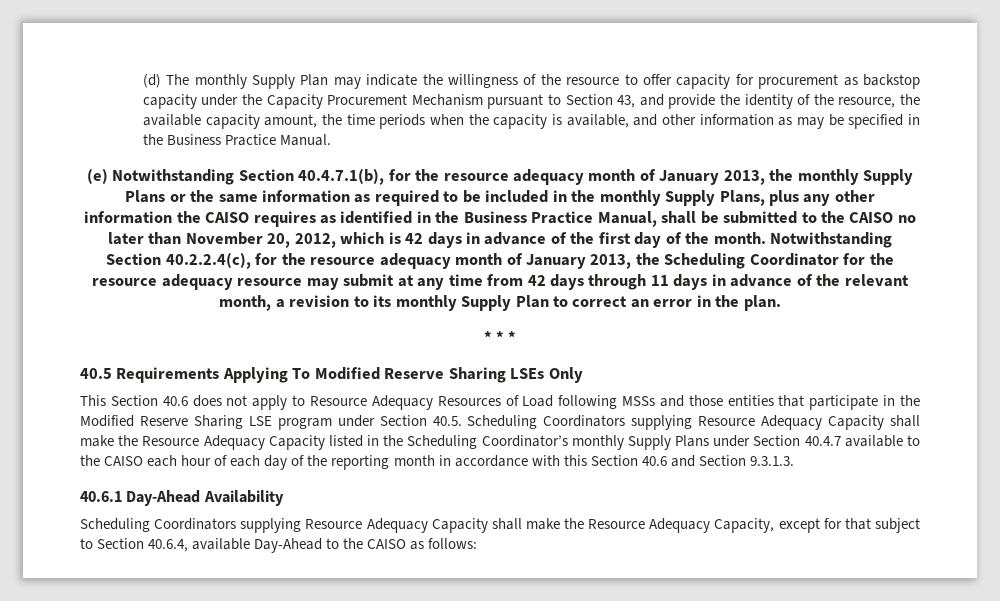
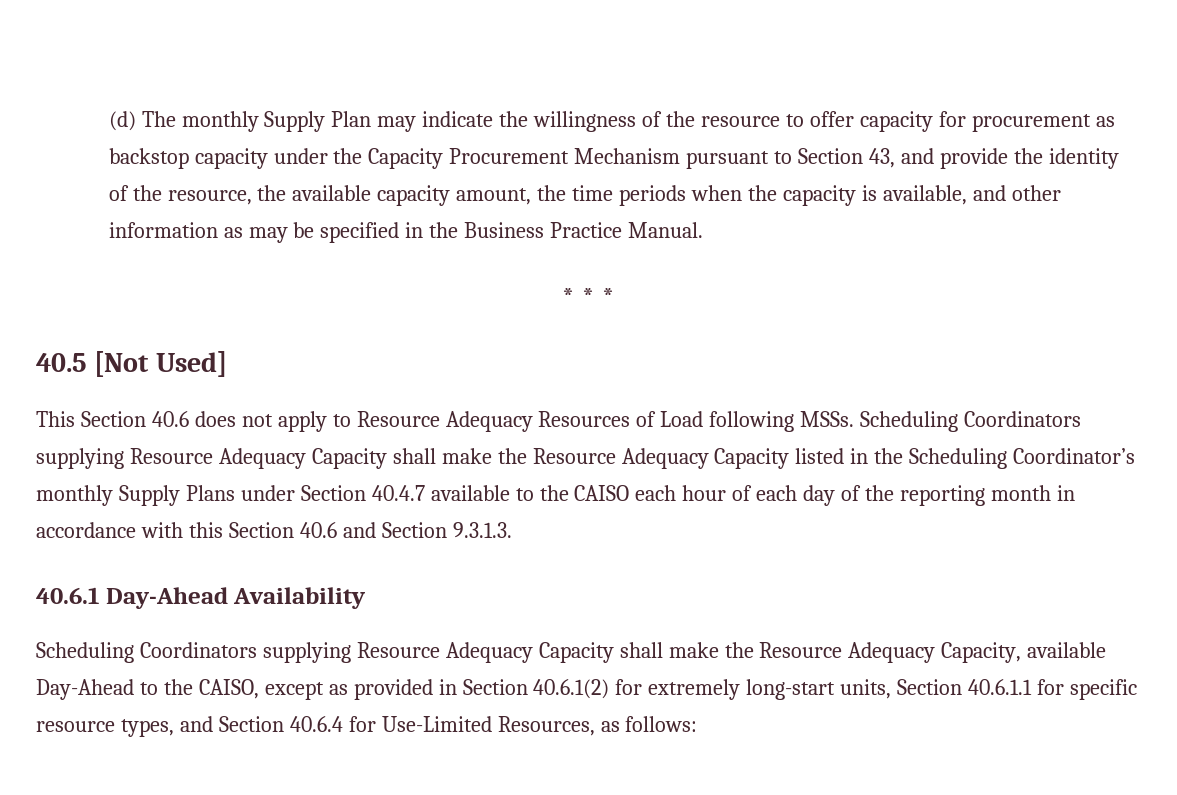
[86,168,914,185] [125,190,875,206] [84,211,916,227] [107,232,893,248] [106,252,894,269] [92,274,909,290] [219,295,781,311] [483,331,517,343] [80,367,583,383] (e) Notwithstanding Section 40.4.7.1(b), for the resource adequacy month of January 2013, the monthly Supply Plans or the same information as required to be included in the monthly Supply Plans, plus any other information the CAISO requires as identified in the Business Practice Manual, shall be submitted to the CAISO no later than November 20, 2012, which is 42 days in advance of the first day of the month. Notwithstanding Section 40.2.2.4(c), for the resource adequacy month of January 2013, the Scheduling Coordinator for the resource adequacy resource may submit at any time from 42 days through 11 days in advance of the relevant month, a revision to its monthly Supply Plan to correct an error in the plan. // * * * // 40.5 Requirements Applying To Modified Reserve Sharing LSEs Only -> [561,288,616,306] [36,351,227,377] * * * // 40.5 [Not Used]
[622,395,921,410] [80,415,462,430] MSSs and those entities that participate in the Modified Reserve Sharing LSE program under Section 40.5. -> [800,411,855,427] MSSs.
[778,518,920,533] [80,538,407,553] except for that subject to Section 40.6.4, available Day-Ahead to the CAISO -> [1027,642,1107,658] [36,679,1137,700] [36,716,595,737] available Day-Ahead to the CAISO, except as provided in Section 40.6.1(2) for extremely long-start units, Section 40.6.1.1 for specific resource types, and Section 40.6.4 for Use-Limited Resources,

